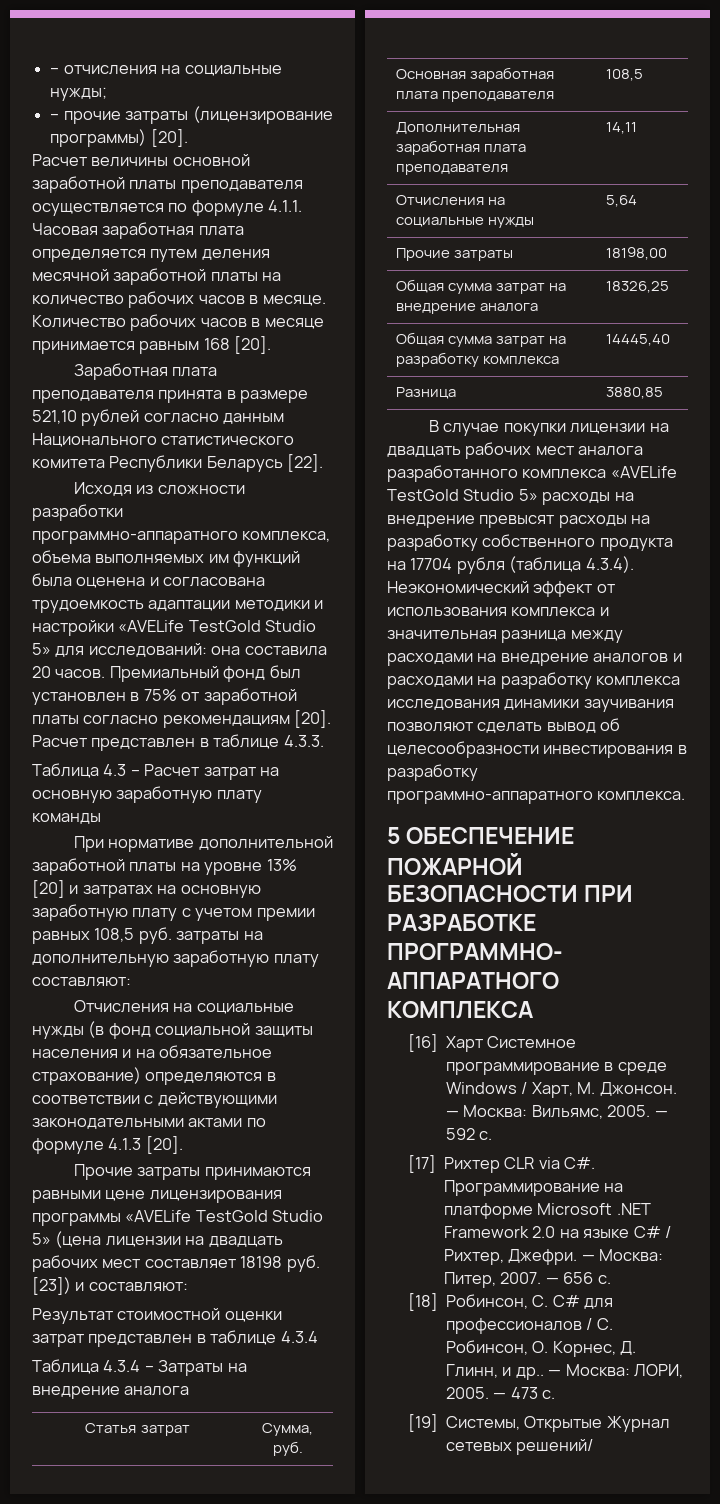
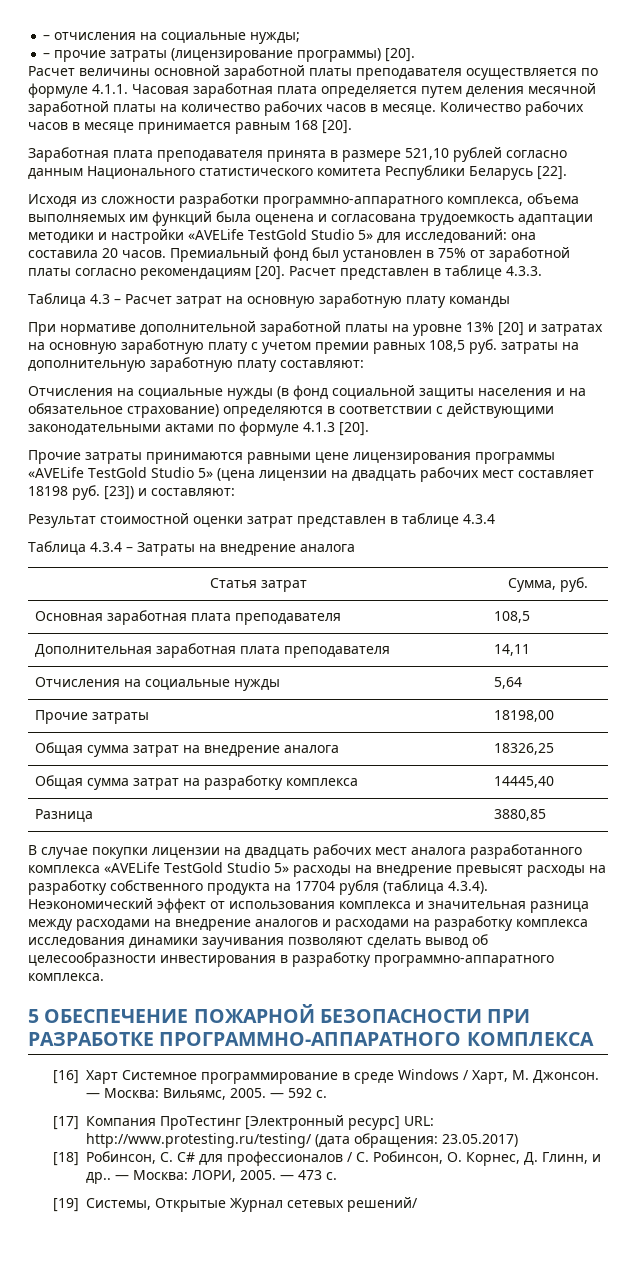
[443,1157,596,1173] [443,1180,624,1196] [443,1203,651,1219] [443,1226,672,1238] [443,1249,664,1265] [443,1272,611,1288] Рихтер CLR via C#. Программирование на платформе Microsoft .NET Framework 2.0 на языке C# / Рихтер, Джефри. — Москва: Питер, 2007. — 656 c. -> [85,1115,434,1130] [85,1133,518,1148] Компания ПроТестинг [Электронный ресурс] URL: http://www.protesting.ru/testing/ (дата обращения: 23.05.2017)

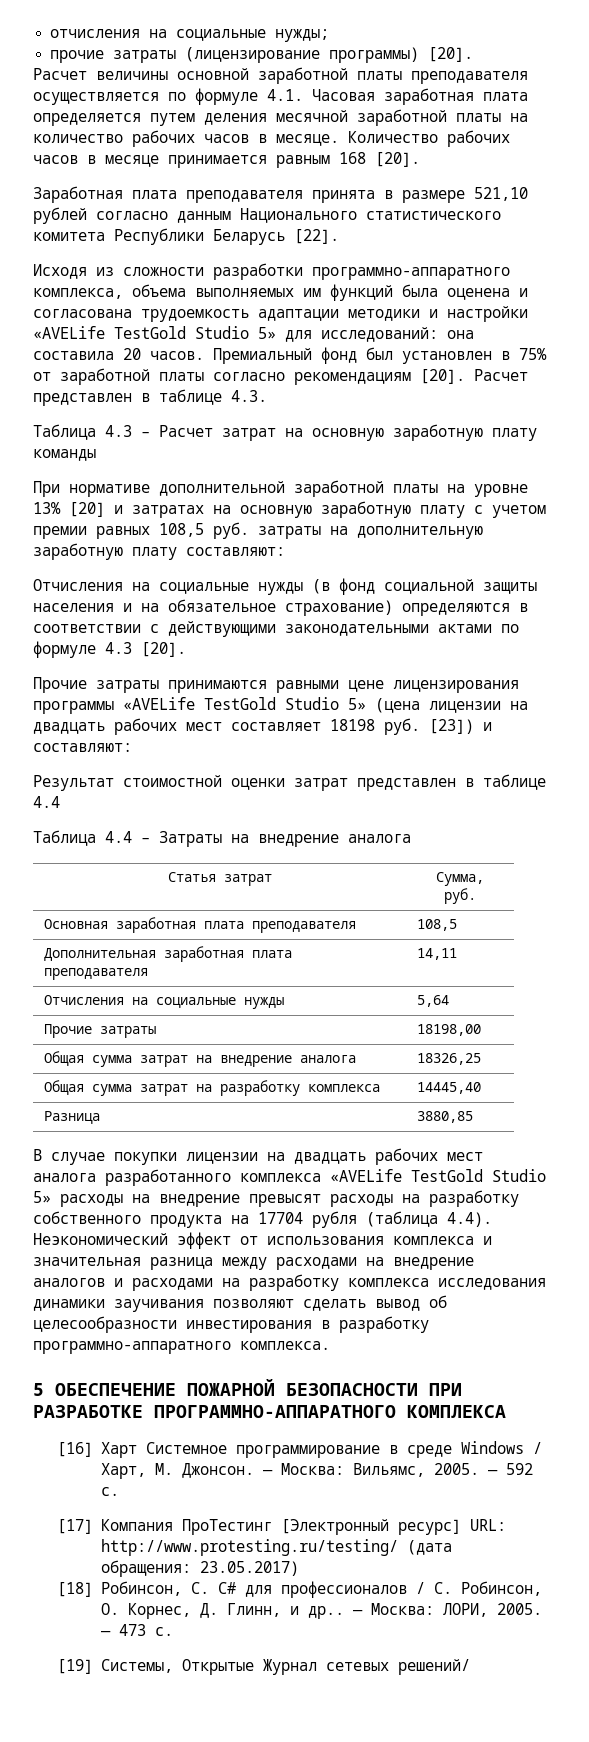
[43,35,51,40] – -> (50, 33) none
[43,53,51,58] – -> (330, 35) none
[92,84,128,94] 4.1.1. -> [267,89,303,101] 4.1.
[506,266,542,276] 4.3.3. -> [231,390,267,402] 4.3.
[303,422,335,432] 4.1.3 -> [105,642,132,654] 4.3
[463,514,495,524] [28,541,122,555] 4.3.4 // Таблица 4.3.4 -> [33,796,60,808] [33,830,132,846] 4.4 // Таблица 4.4
[448,881,488,894] 4.3.4). -> [447,1212,492,1227] 4.4).

